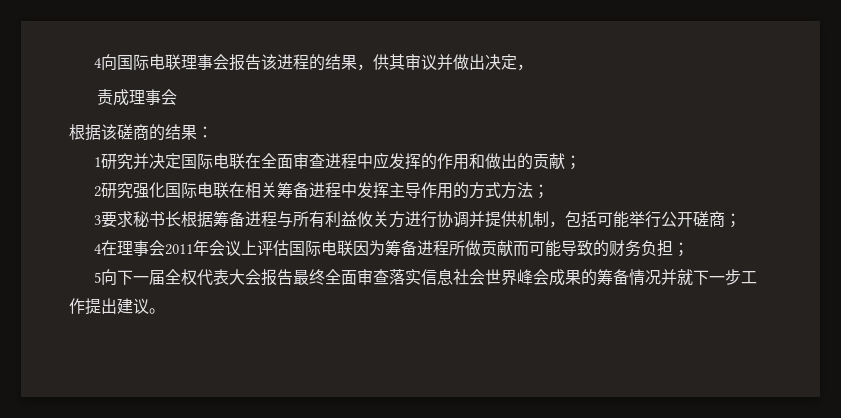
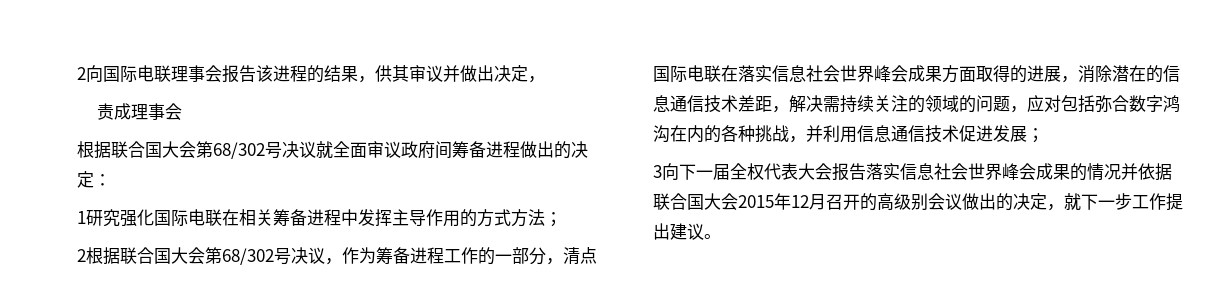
[94,58,103,68] 4 -> [77,67,86,80] 2
[101,124,213,141] [94,152,582,170] [94,186,102,197] 该磋商的结果： // 1研究并决定国际电联在全面审查进程中应发挥的作用和做出的贡献； // 2 -> [111,141,588,159] [77,171,111,188] [77,211,86,224] 联合国大会第68/302号决议就全面审议政府间筹备进程做出的决定： // 1
[94,211,742,228] [94,240,690,257] [94,272,102,283] 3要求秘书长根据筹备进程与所有利益攸关方进行协调并提供机制，包括可能举行公开磋商； // 4在理事会2011年会议上评估国际电联因为筹备进程所做贡献而可能导致的财务负担； // 5 -> [77,247,597,265] [653,65,1180,83] [653,95,1180,113] [653,125,1044,143] [653,165,662,178] 2根据联合国大会第68/302号决议，作为筹备进程工作的一部分，清点国际电联在落实信息社会世界峰会成果方面取得的进展，消除潜在的信息通信技术差距，解决需持续关注的领域的问题，应对包括弥合数字鸿沟在内的各种挑战，并利用信息通信技术促进发展； // 3
[293,269,390,285] 最终全面审查 -> (866, 171) none
[597,269,678,286] 筹备情况并 -> [1087,163,1172,181] [653,193,1064,211] 情况并依据联合国大会2015年12月召开的高级别会议做出的决定，

